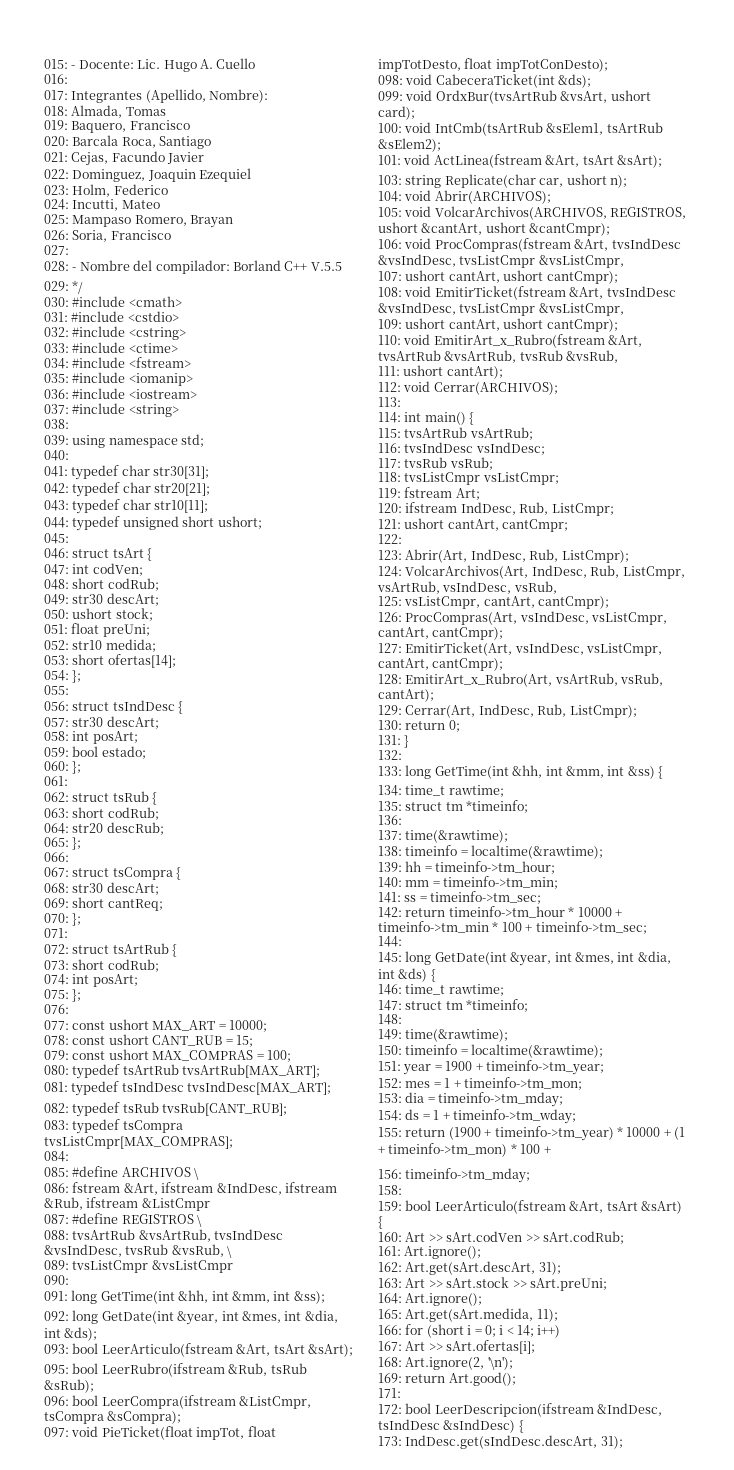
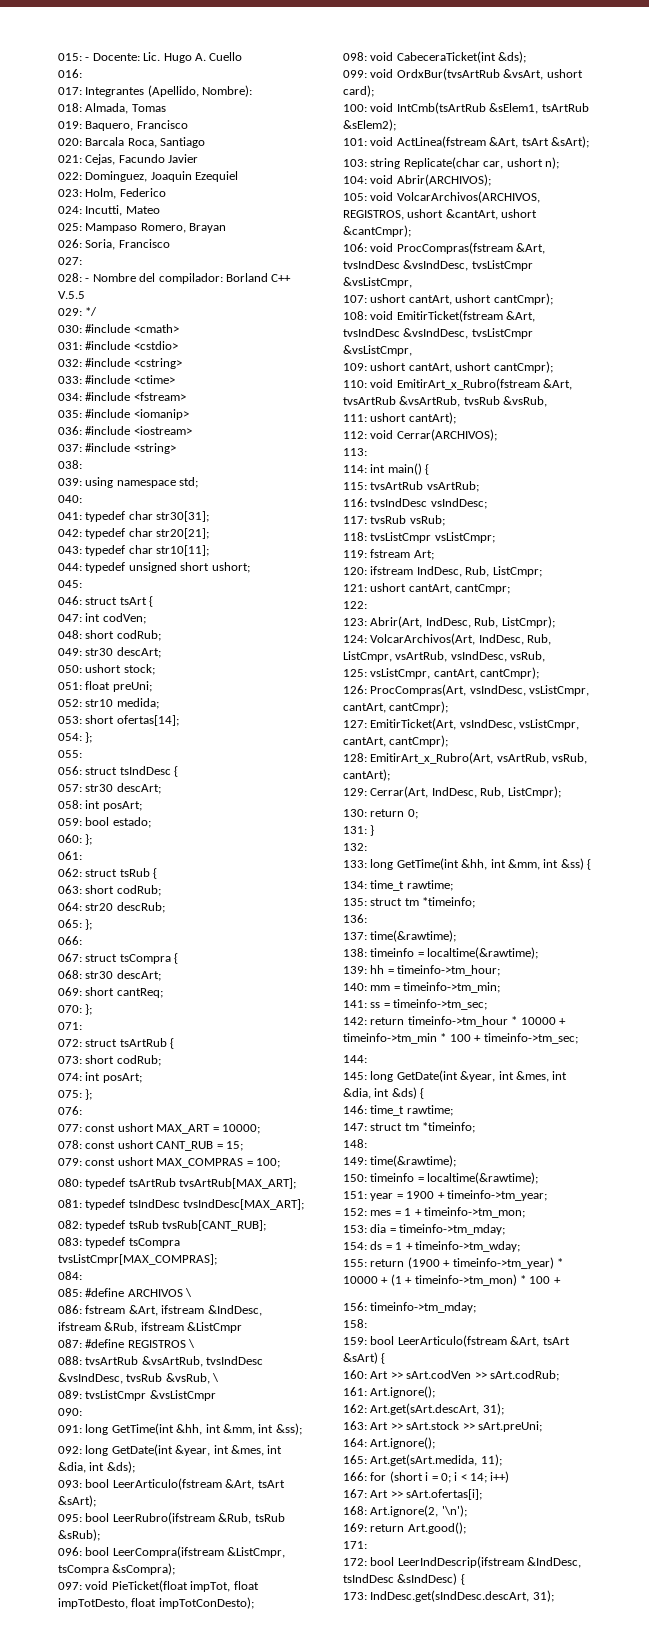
[434,1403,594,1417] LeerDescripcion(ifstream -> [397,1556,524,1568] LeerIndDescrip(ifstream

